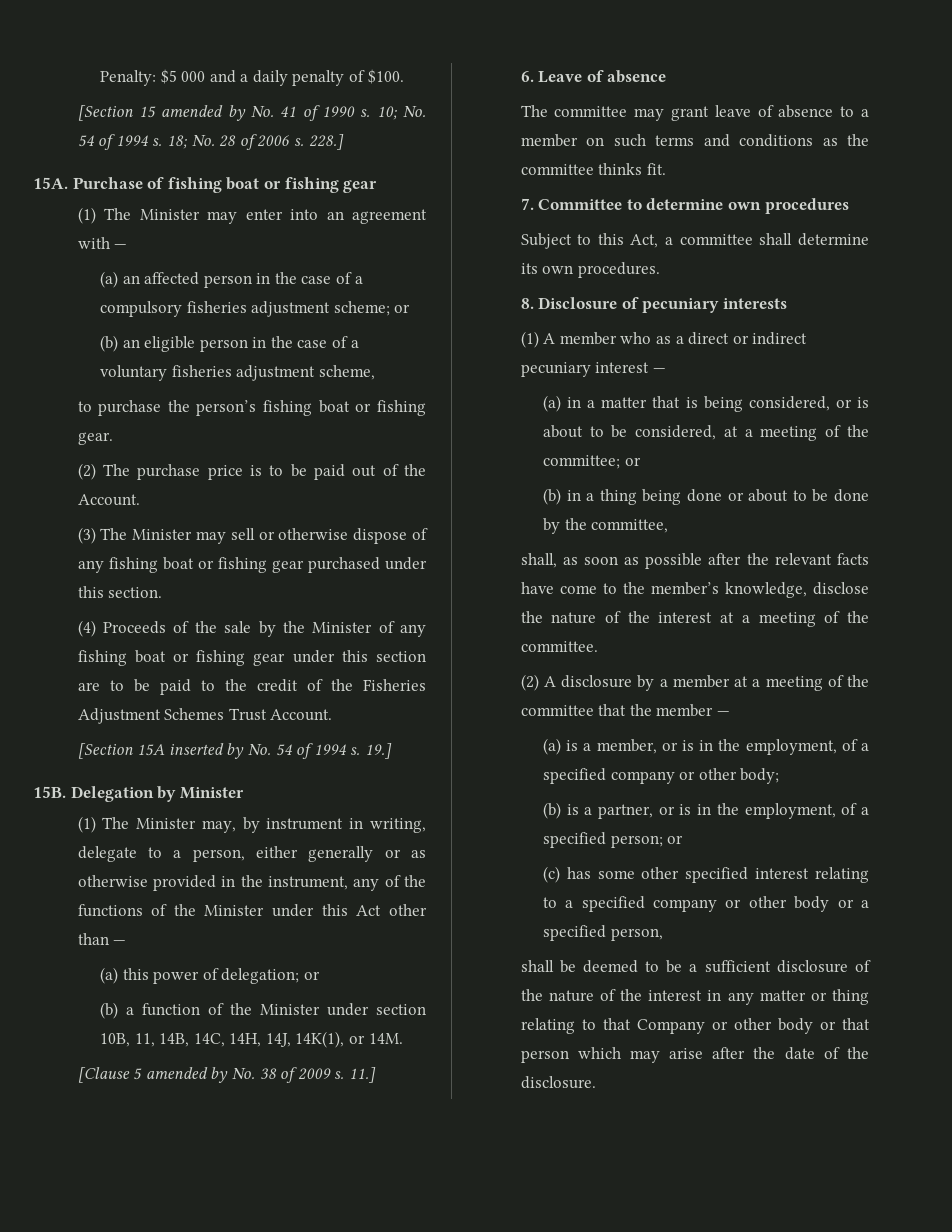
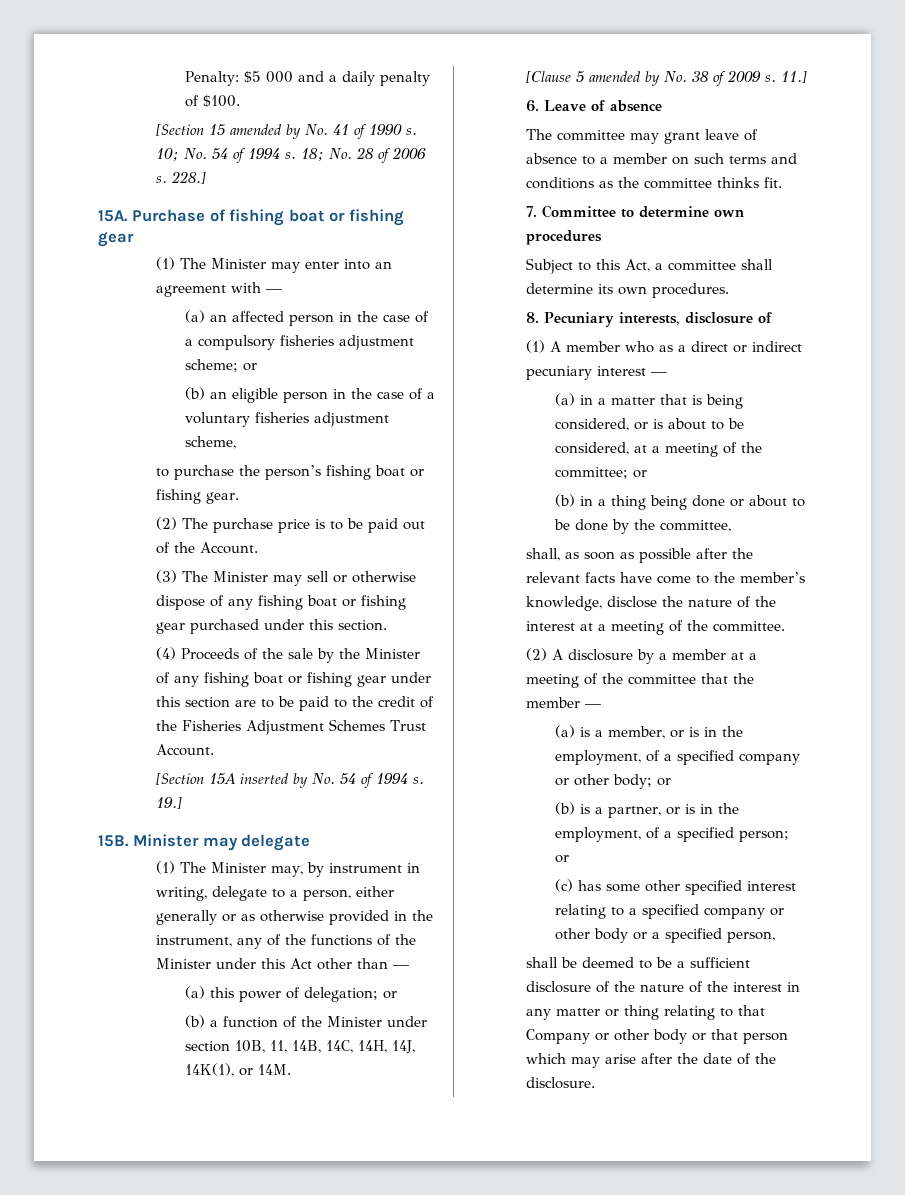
[70,786,244,802] Delegation by Minister -> [133,834,311,851] Minister may delegate
[538,297,787,313] Disclosure of pecuniary interests -> [543,312,772,327] Pecuniary interests, disclosure of
(780, 776) none -> [656,778,671,786] or

